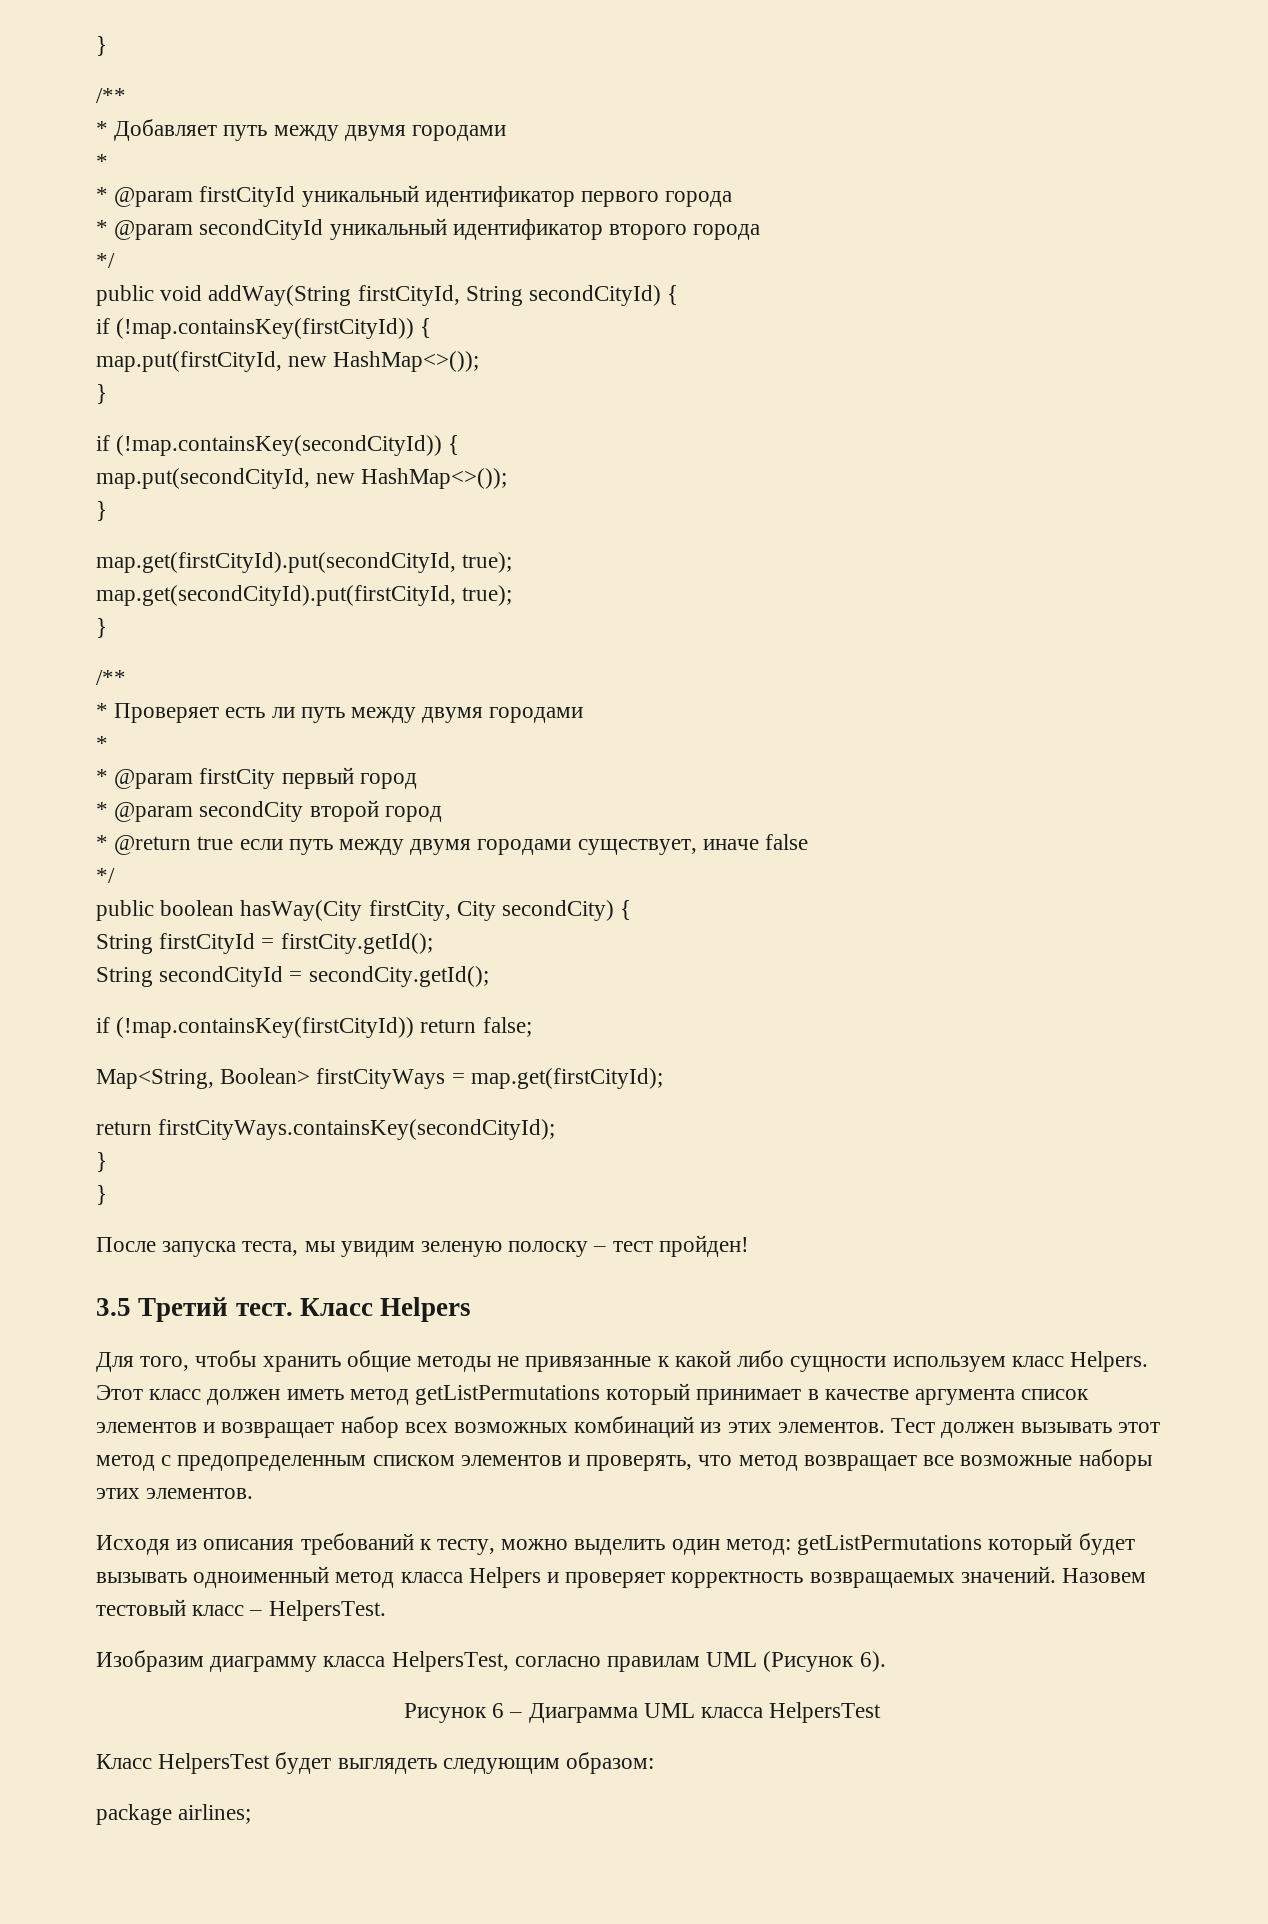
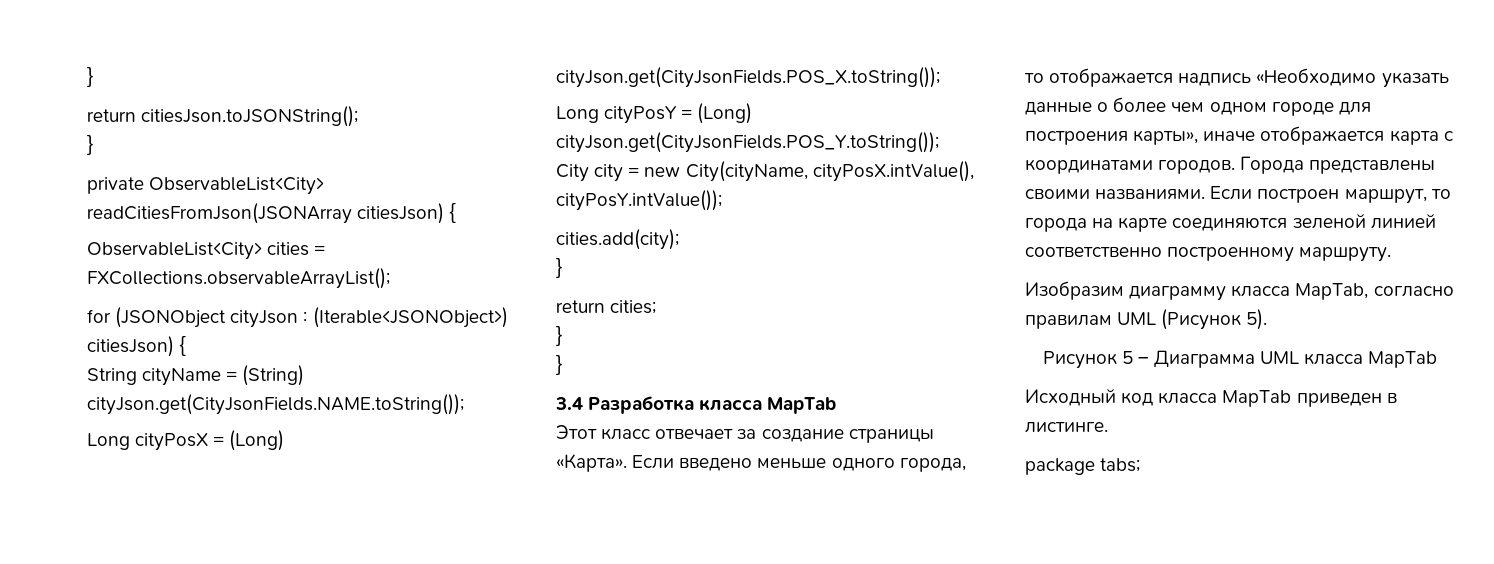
[96,36,107,56] [96,88,126,103] [96,119,507,141] [96,154,108,169] [96,185,733,207] [96,218,761,240] [96,253,115,268] [96,285,679,306] [96,318,432,339] [96,351,480,372] [96,384,107,404] [96,435,460,456] [96,468,508,489] [96,501,107,521] [96,552,513,573] [96,585,513,606] [96,618,107,638] [96,670,126,685] [96,703,584,723] [96,736,108,751] [96,767,417,789] [96,800,442,822] [96,834,809,855] [96,868,115,883] [96,900,632,921] [96,933,433,954] [96,966,489,987] [96,1017,532,1038] [96,1068,663,1089] [96,1119,556,1140] [96,1152,107,1172] [96,1185,107,1205] [96,1235,749,1257] [96,1297,472,1322] [96,1350,1148,1372] [96,1383,1090,1405] [96,1416,1160,1438] [96,1449,1152,1471] [96,1488,254,1499] [96,1533,1135,1555] [96,1566,1147,1588] [96,1599,386,1621] } // /** // * Добавляет путь между двумя городами // * // * @param firstCityId уникальный идентификатор первого города // * @param secondCityId уникальный идентификатор второго города // */ // public void addWay(String firstCityId, String secondCityId) { // if (!map.containsKey(firstCityId)) { // map.put(firstCityId, new HashMap<>()); // } // if (!map.containsKey(secondCityId)) { // map.put(secondCityId, new HashMap<>()); // } // map.get(firstCityId).put(secondCityId, true); // map.get(secondCityId).put(firstCityId, true); // } // /** // * Проверяет есть ли путь между двумя городами // * // * @param firstCity первый город // * @param secondCity второй город // * @return true если путь между двумя городами существует, иначе false // */ // public boolean hasWay(City firstCity, City secondCity) { // String firstCityId = firstCity.getId(); // String secondCityId = secondCity.getId(); // if (!map.containsKey(firstCityId)) return false; // Map<String, Boolean> firstCityWays = map.get(firstCityId); // return firstCityWays.containsKey(secondCityId); // } // } // После запуска теста, мы увидим зеленую полоску – тест пройден! // 3.5 Третий тест. Класс Helpers // Для того, чтобы хранить общие методы не привязанные к какой либо сущности используем класс Helpers. Этот класс должен иметь метод getListPermutations который принимает в качестве аргумента список элементов и возвращает набор всех возможных комбинаций из этих элементов. Тест должен вызывать этот метод с предопределенным списком элементов и проверять, что метод возвращает все возможные наборы этих элементов. // Исходя из описания требований к тесту, можно выделить один метод: getListPermutations который будет вызывать одноименный метод класса Helpers и проверяет корректность возвращаемых значений. Назовем тестовый класс – HelpersTest. -> [87,67,94,87] [87,106,359,127] [87,135,94,155] [87,177,325,195] [87,203,457,224] [87,242,326,260] [87,268,390,289] [87,307,508,328] [87,336,187,357] [87,365,305,386] [87,394,464,415] [87,430,285,451] [556,67,940,88] [556,103,753,124] [556,132,939,153] [556,161,974,182] [556,190,722,211] [556,229,679,250] [556,258,563,278] [556,300,657,314] [556,326,563,346] [556,355,563,375] [555,396,837,414] [556,425,934,443] [556,454,966,472] [1024,68,1449,88] [1025,97,1371,116] [1025,126,1454,145] [1025,156,1436,174] [1025,186,1451,204] [1025,214,1436,232] [1025,247,1392,262] } // return citiesJson.toJSONString(); // } // private ObservableList<City> readCitiesFromJson(JSONArray citiesJson) { // ObservableList<City> cities = FXCollections.observableArrayList(); // for (JSONObject cityJson : (Iterable<JSONObject>) citiesJson) { // String cityName = (String) cityJson.get(CityJsonFields.NAME.toString()); // Long cityPosX = (Long) cityJson.get(CityJsonFields.POS_X.toString()); // Long cityPosY = (Long) cityJson.get(CityJsonFields.POS_Y.toString()); // City city = new City(cityName, cityPosX.intValue(), cityPosY.intValue()); // cities.add(city); // } // return cities; // } // } // 3.4 Разработка класса MapTab // Этот класс отвечает за создание страницы «Карта». Если введено меньше одного города, то отображается надпись «Необходимо указать данные о более чем одном городе для построения карты», иначе отображается карта с координатами городов. Города представлены своими названиями. Если построен маршрут, то города на карте соединяются зеленой линией соответственно построенному маршруту.
[391,1651,509,1672] HelpersTest, -> [1295,283,1369,300] MapTab,
[859,1651,886,1672] 6). -> [1246,309,1268,330] 5).
[492,1703,505,1718] 6 -> [1122,351,1134,364] 5
[769,1702,882,1723] [96,1752,655,1774] HelpersTest // Класс HelpersTest будет выглядеть следующим образом: -> [1367,351,1437,368] [1025,389,1397,407] [1024,422,1108,433] MapTab // Исходный код класса MapTab приведен в листинге.
[178,1804,252,1824] airlines; -> [1100,458,1141,472] tabs;

